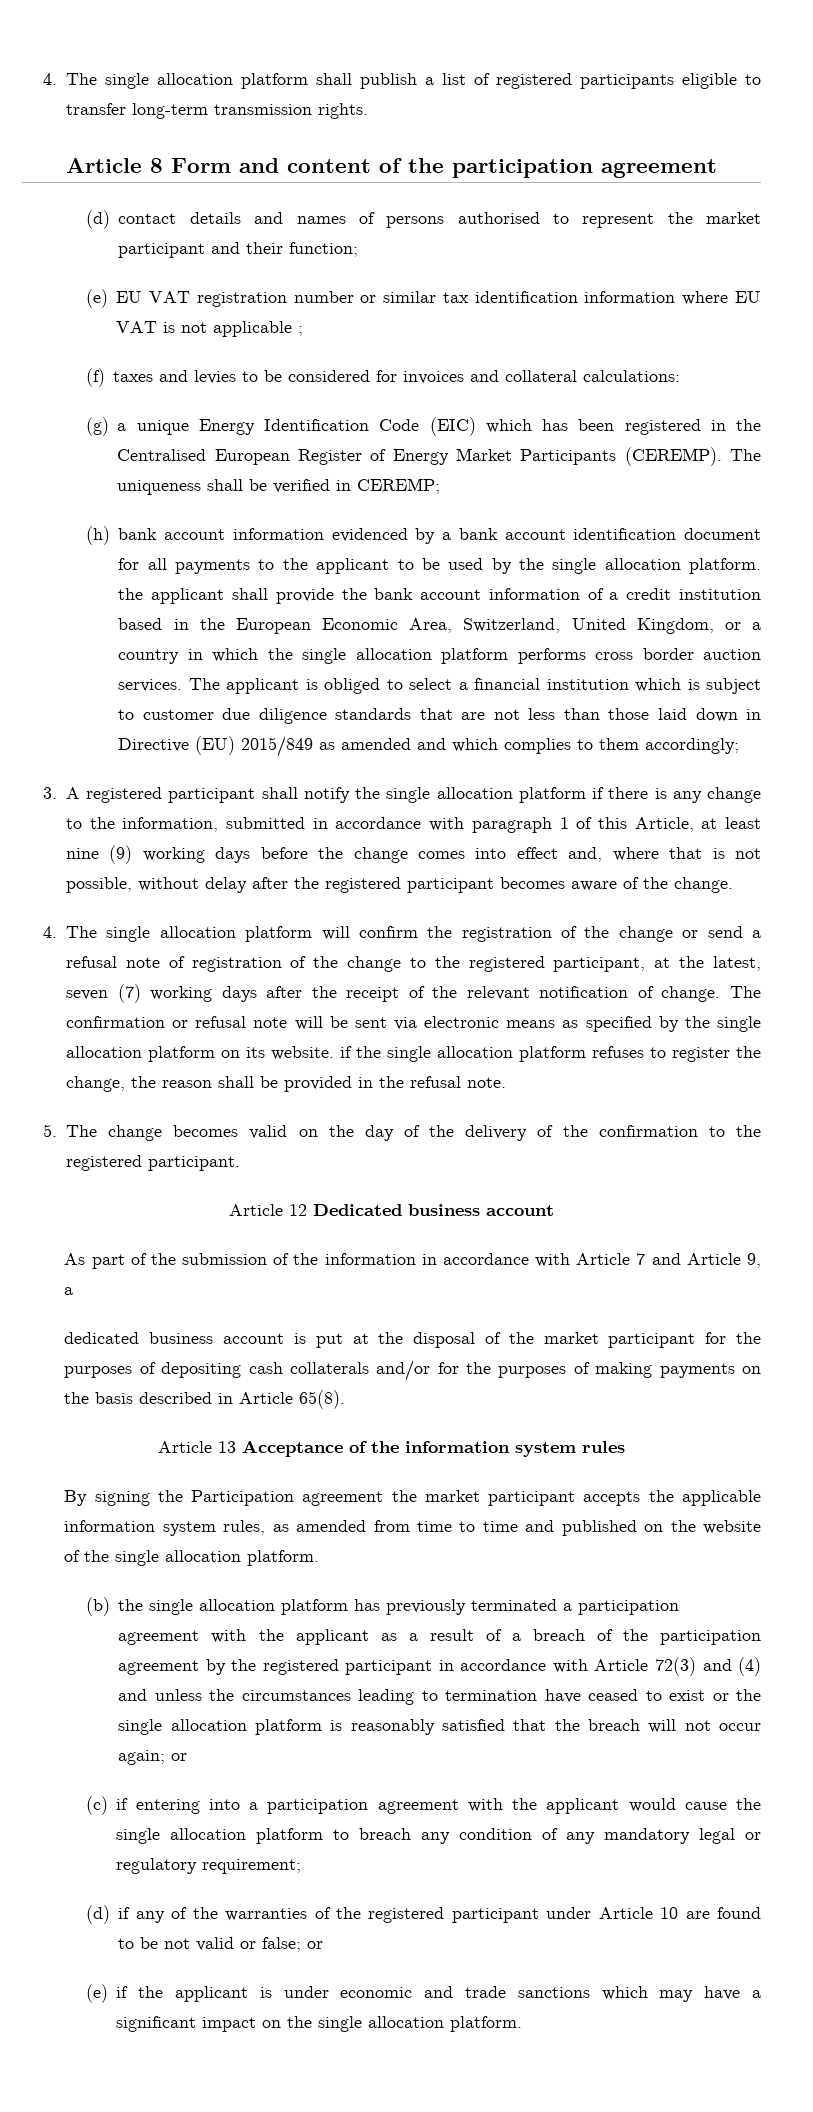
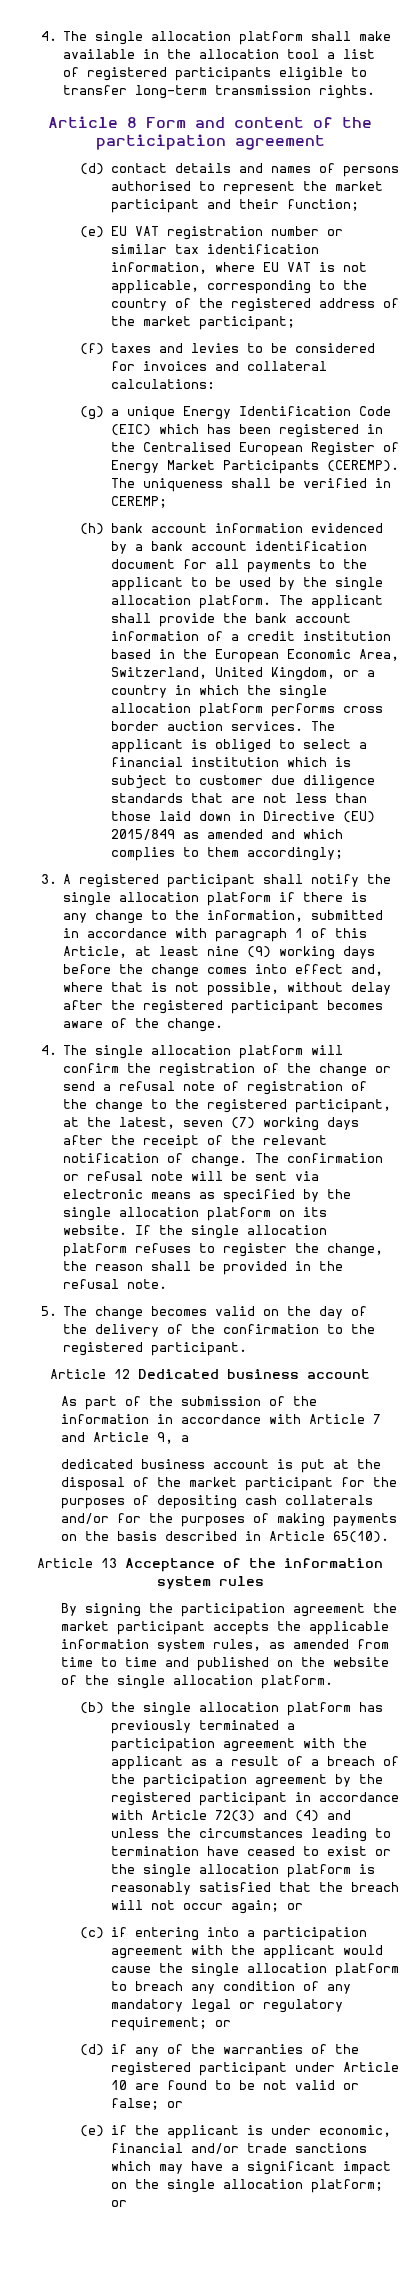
[359,73,417,89] publish -> [359,31,392,41] [63,49,320,59] make available in the allocation tool
[584,291,676,303] information -> [110,262,207,274] information,
[213,321,304,337] applicable ; -> [110,280,367,294] [110,298,399,312] [110,316,295,330] applicable, corresponding to the country of the registered address of the market participant;
[118,588,144,600] the -> [278,595,303,605] The
[339,1046,352,1058] if -> [135,1225,152,1235] If
[299,1390,346,1409] 65(8). -> [332,1531,389,1543] 65(10).
[191,1490,295,1506] Participation -> [180,1603,285,1617] participation
(302, 1866) none -> [214,2020,231,2027] or
[340,1986,454,1998] economic and -> [318,2125,391,2137] [110,2143,239,2154] economic, financial and/or
[450,2016,523,2032] platform. -> [310,2179,383,2193] [110,2200,127,2207] platform; or

